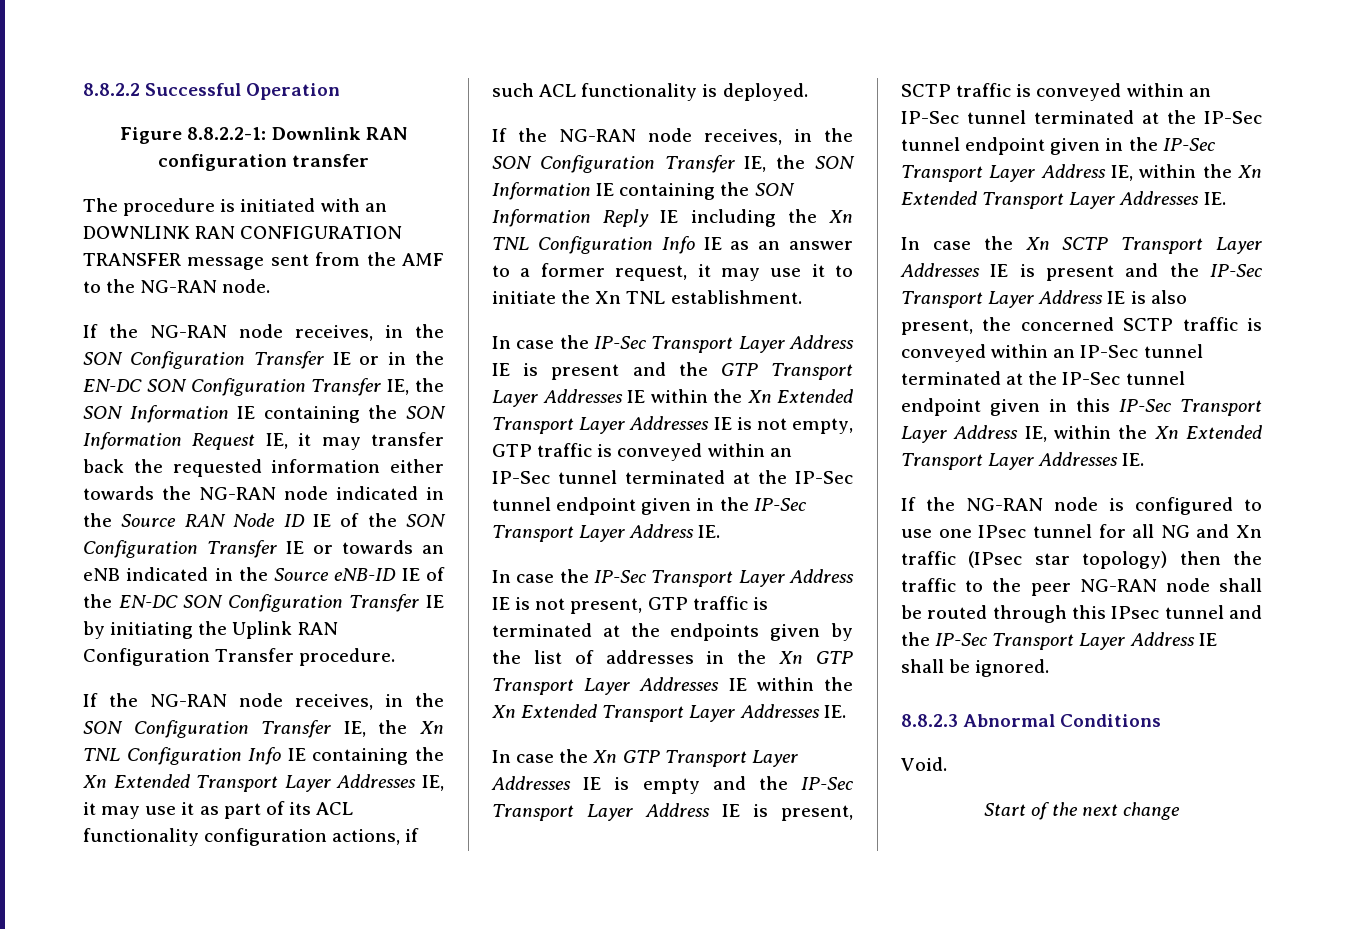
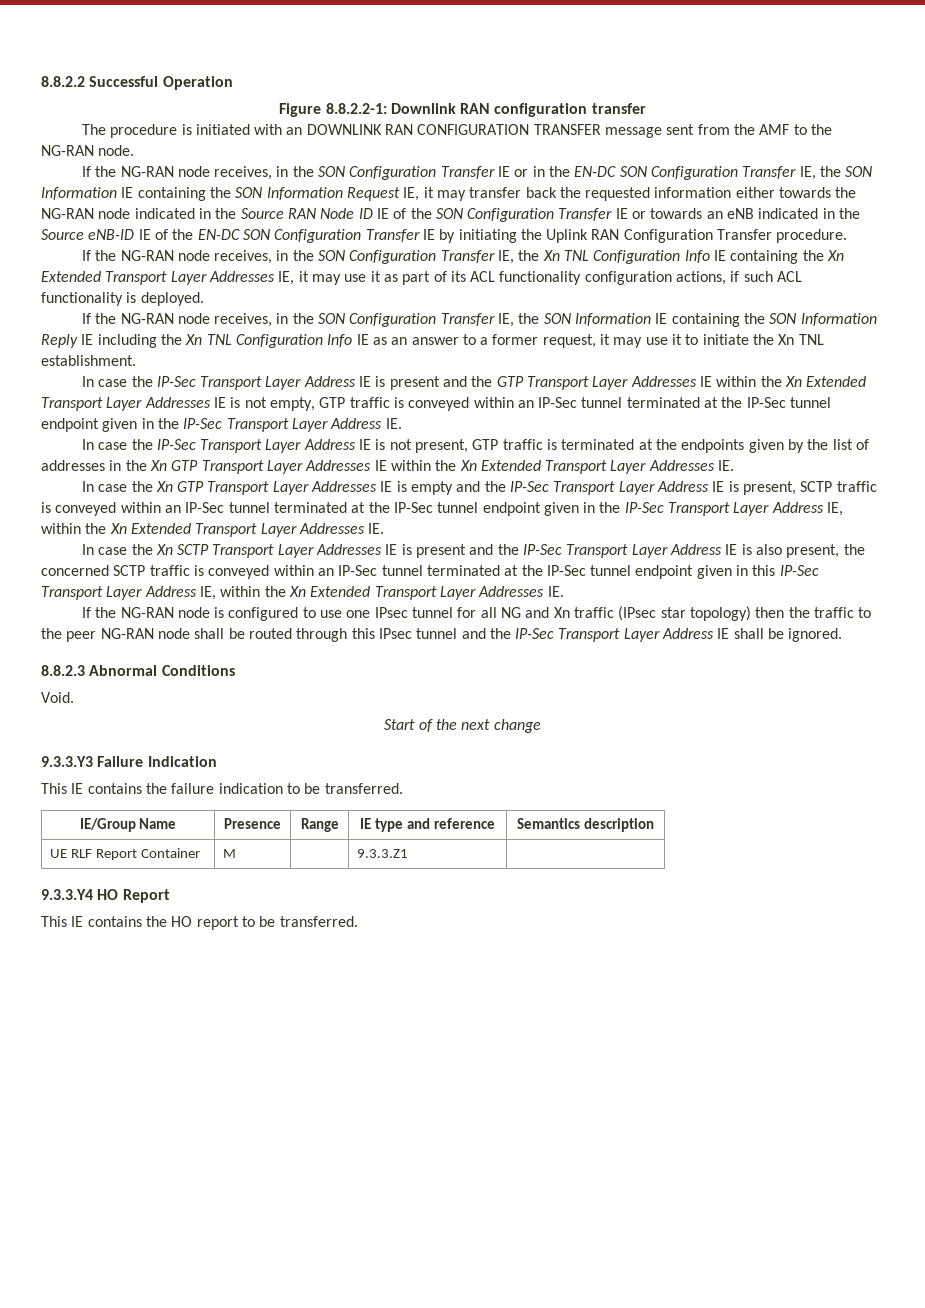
(1180, 811) none -> [41,756,217,767] [41,783,403,794] [79,818,177,832] [224,818,281,829] [300,818,339,832] [360,818,495,832] [517,818,654,832] [50,848,201,860] [223,849,237,858] [357,849,409,858] [41,889,170,903] [41,916,358,930] // 9.3.3.Y3 Failure Indication // This IE contains the failure indication to be transferred. // IE/Group Name | Presence | Range | IE type and reference | Semantics description // UE RLF Report Container | M | | 9.3.3.Z1 | // 9.3.3.Y4 HO Report // This IE contains the HO report to be transferred.

